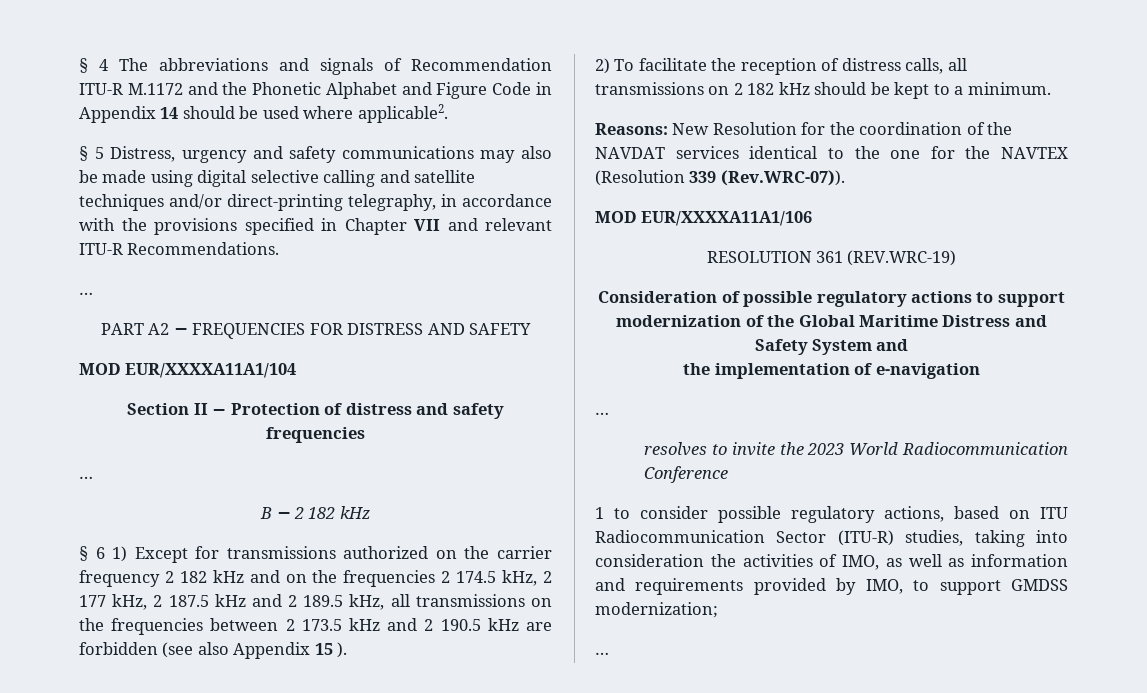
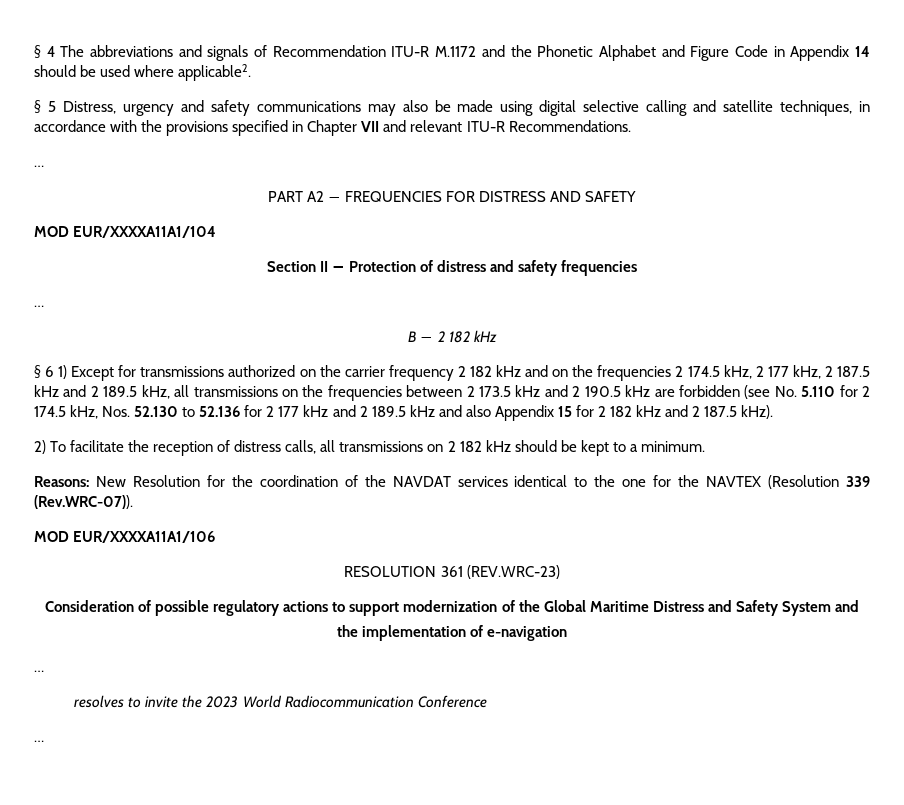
[79,194,436,211] techniques and/or direct-printing telegraphy, -> [780,100,853,116] techniques,
[197,642,348,659] also Appendix 15 ). -> [774,385,870,397] [34,405,774,421] No. 5.110 for 2 174.5 kHz, Nos. 52.130 to 52.136 for 2 177 kHz and 2 189.5 kHz and also Appendix 15 for 2 182 kHz and 2 187.5 kHz).
[847,250,957,266] (REV.WRC-19) -> [466,565,560,579] (REV.WRC-23)
[595,506,1068,523] [595,530,1068,547] [595,554,1068,570] [595,578,1068,595] [595,602,718,618] // 1 to consider possible regulatory actions, based on ITU Radiocommunication Sector (ITU-R) studies, taking into consideration the activities of IMO, as well as information and requirements provided by IMO, to support GMDSS modernization; -> (487, 701) none

